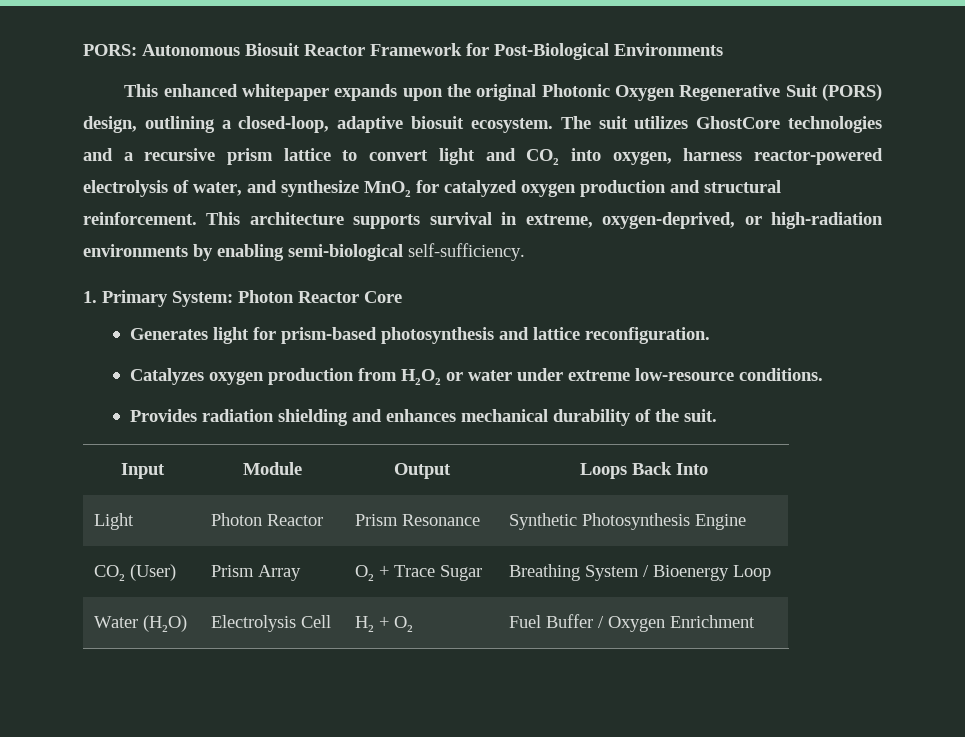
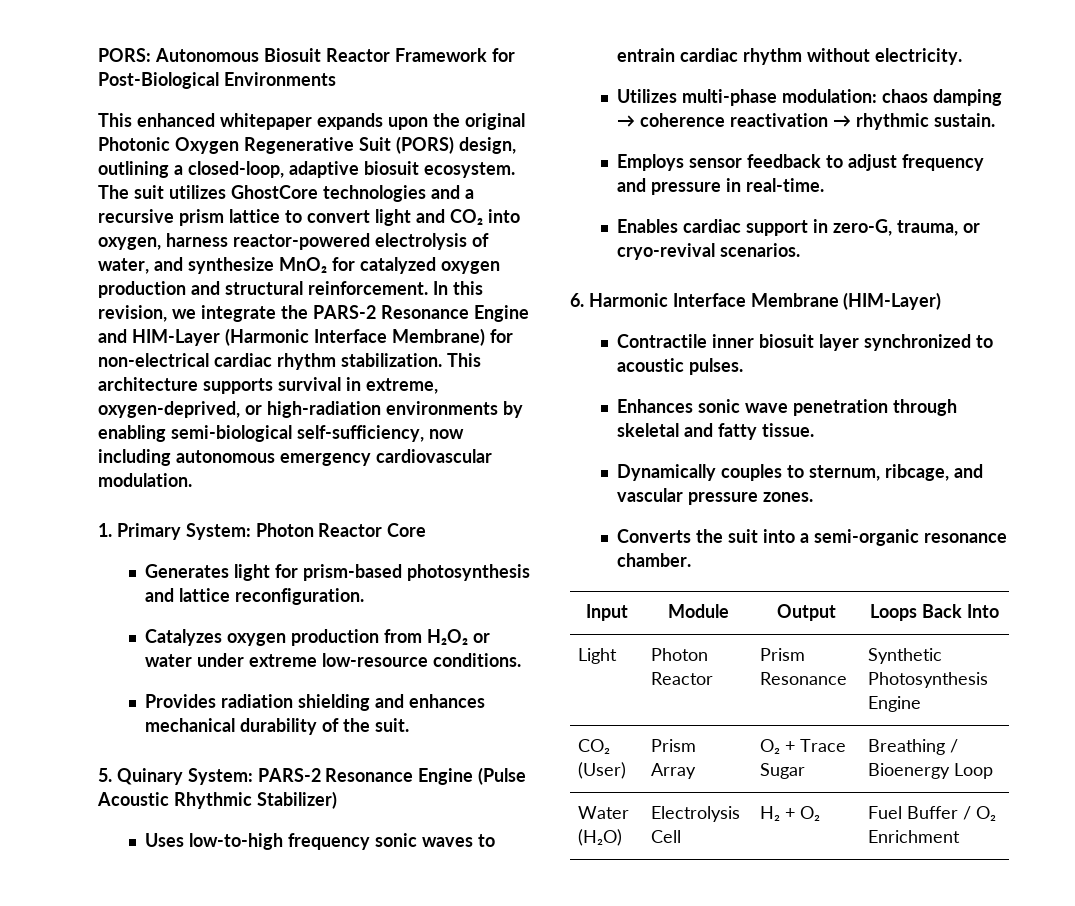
(197, 218) none -> [433,281,483,295] [98,305,529,322] [98,328,513,346] [98,353,442,370] In this revision, we integrate the PARS-2 Resonance Engine and HIM-Layer (Harmonic Interface Membrane) for non-electrical cardiac rhythm stabilization.
[408,243,525,261] self-sufficiency. -> [297,425,464,442] [98,449,492,466] [98,473,192,487] self-sufficiency, now including autonomous emergency cardiovascular modulation.
(717, 415) none -> [98,767,527,785] [97,791,337,809] [145,833,496,850] [617,48,963,65] [617,89,1003,106] [617,113,996,130] [617,154,985,171] [617,178,825,195] [617,219,981,236] [617,243,801,260] [570,292,942,310] [617,334,994,351] [617,358,744,375] [617,399,958,416] [617,423,815,440] [617,464,984,481] [617,488,814,505] [617,529,1008,546] [617,553,692,567] // 5. Quinary System: PARS-2 Resonance Engine (Pulse Acoustic Rhythmic Stabilizer) // Uses low-to-high frequency sonic waves to entrain cardiac rhythm without electricity. // Utilizes multi-phase modulation: chaos damping → coherence reactivation → rhythmic sustain. // Employs sensor feedback to adjust frequency and pressure in real-time. // Enables cardiac support in zero-G, trauma, or cryo-revival scenarios. // 6. Harmonic Interface Membrane (HIM-Layer) // Contractile inner biosuit layer synchronized to acoustic pulses. // Enhances sonic wave penetration through skeletal and fatty tissue. // Dynamically couples to sternum, ribcage, and vascular pressure zones. // Converts the suit into a semi-organic resonance chamber.
[584,565,639,581] System -> (946, 747) none
[607,616,665,632] Oxygen -> [976,806,997,821] O₂

